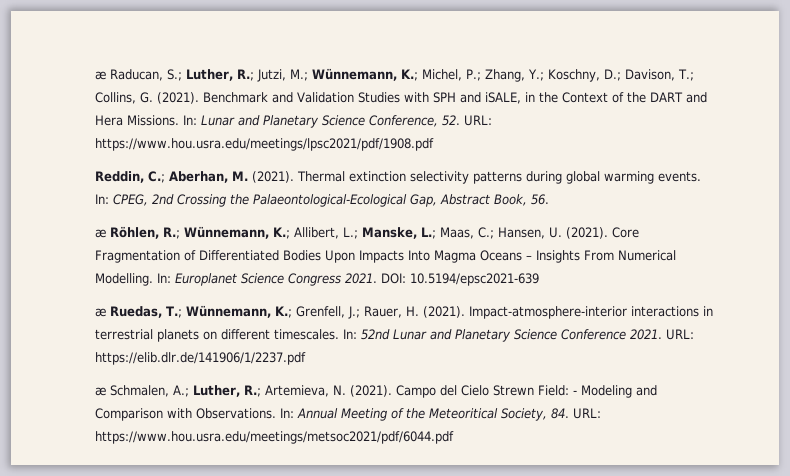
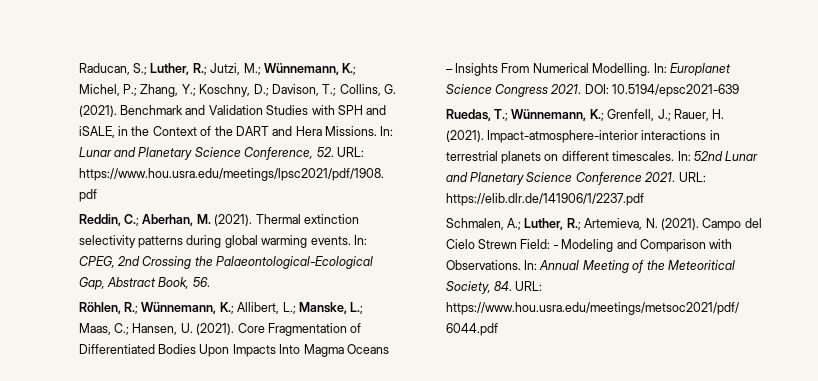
[94,71,106,80] æ -> (78, 69) none
[94,229,106,238] æ -> (210, 282) none
[94,308,106,317] æ -> (740, 90) none
[94,387,106,396] æ -> (644, 199) none

